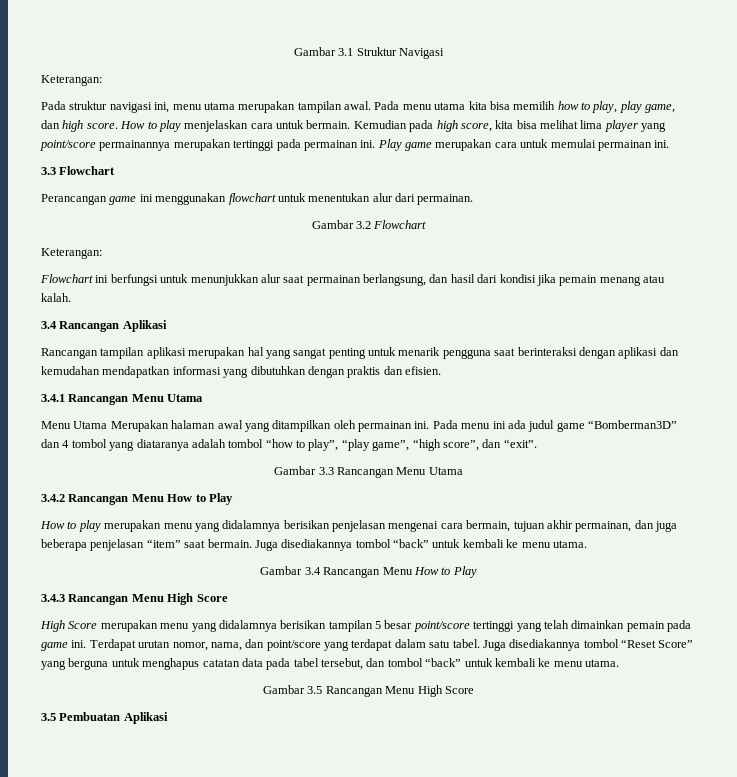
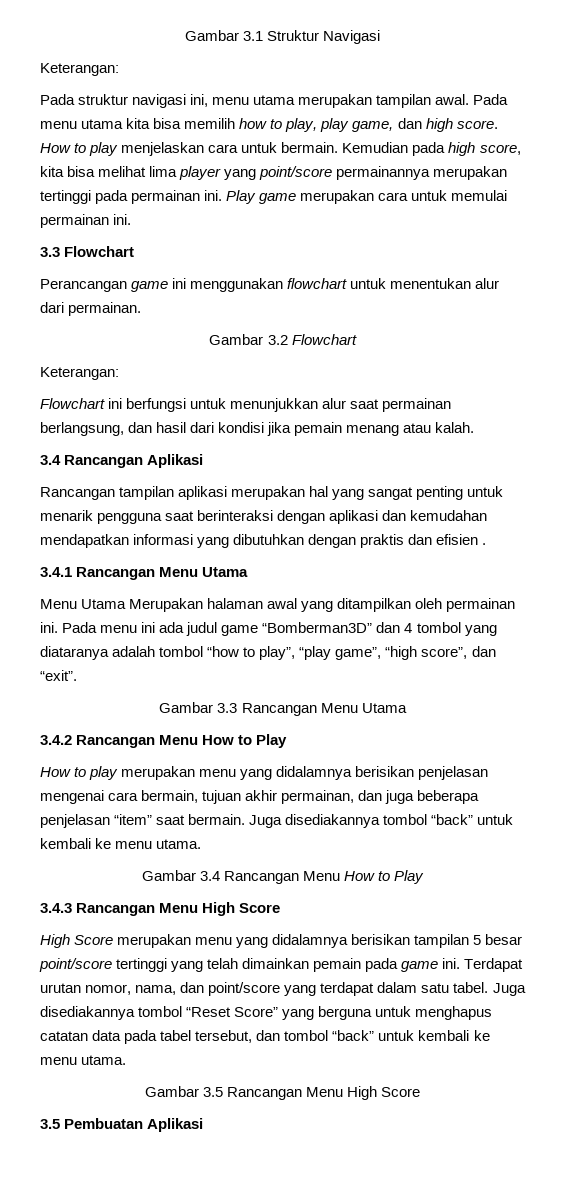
[405,366,441,375] efisien. -> [436,534,487,545] efisien .

